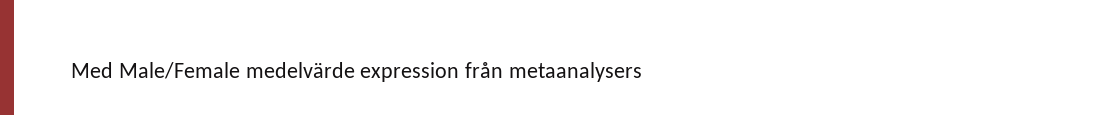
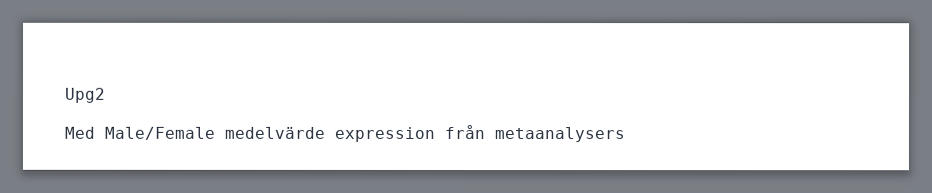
(71, 70) none -> [64,87,106,103] Upg2 //

